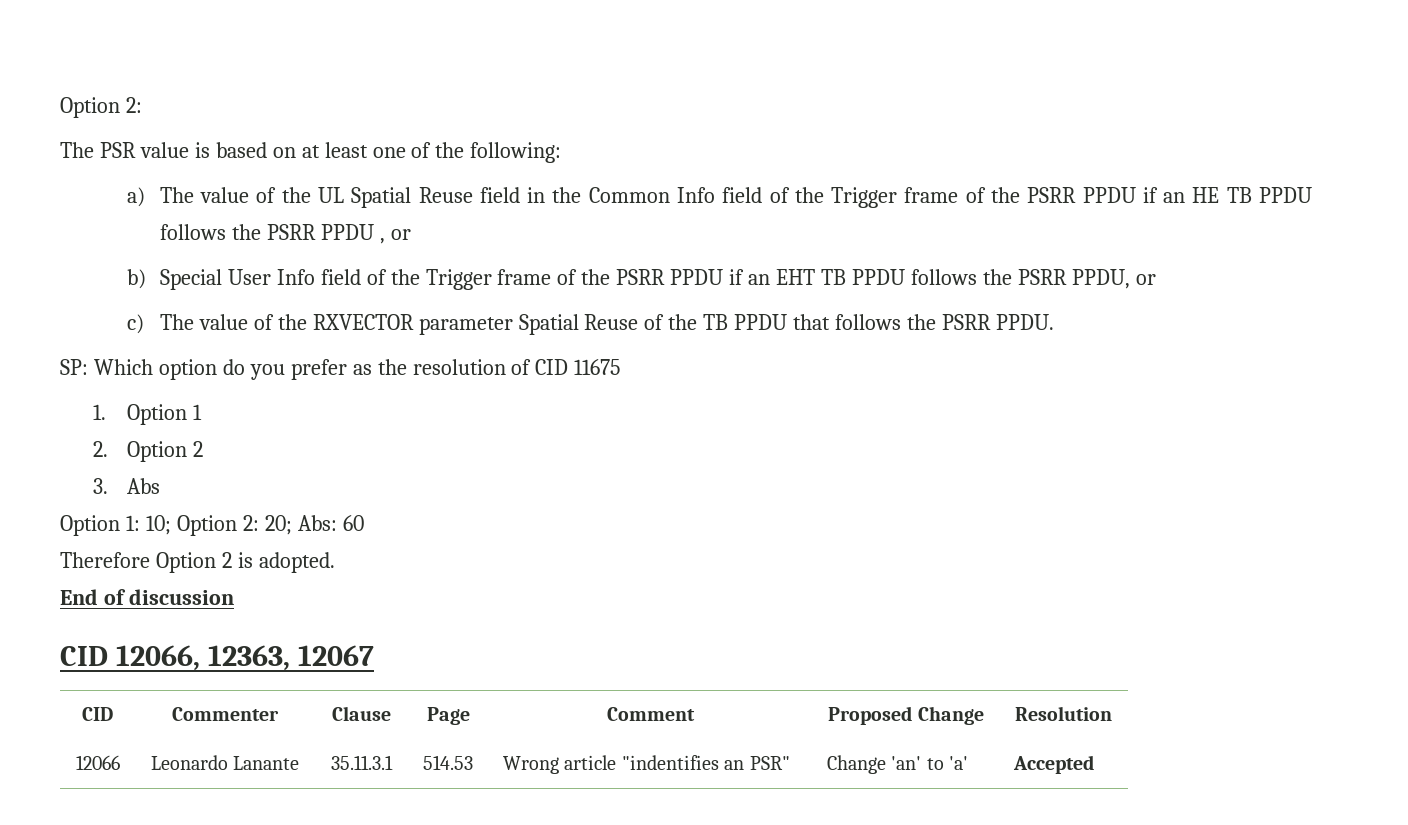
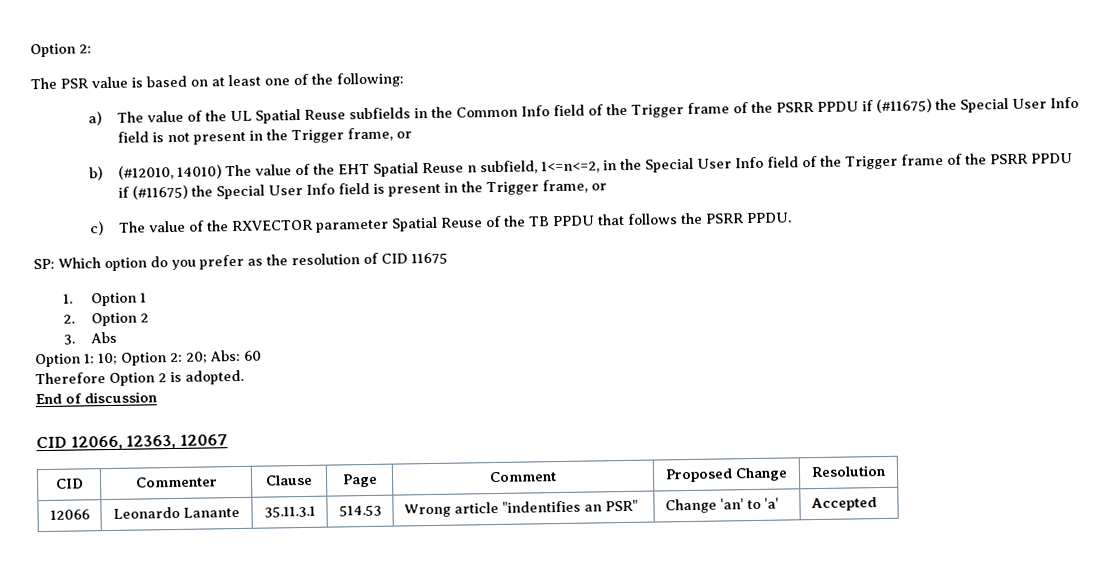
[479,187,520,203] field -> [348,107,411,120] subfields
[1163,187,1313,203] [159,224,411,244] [126,269,146,289] an HE TB PPDU follows the PSRR PPDU , or // b) -> [875,96,1079,114] [116,127,412,145] [89,158,642,181] (#11675) the Special User Info field is not present in the Trigger frame, or // b) (#12010, 14010) The value of the EHT Spatial Reuse n subfield, 1<=n<=2, in the
[748,269,1130,289] an EHT TB PPDU follows the PSRR PPDU, -> [131,179,588,200] (#11675) the Special User Info field is present in the Trigger frame,

